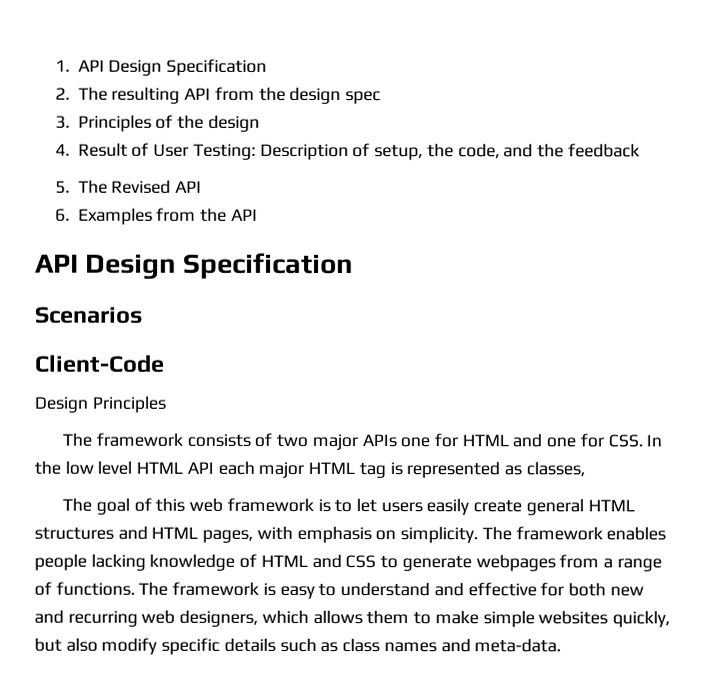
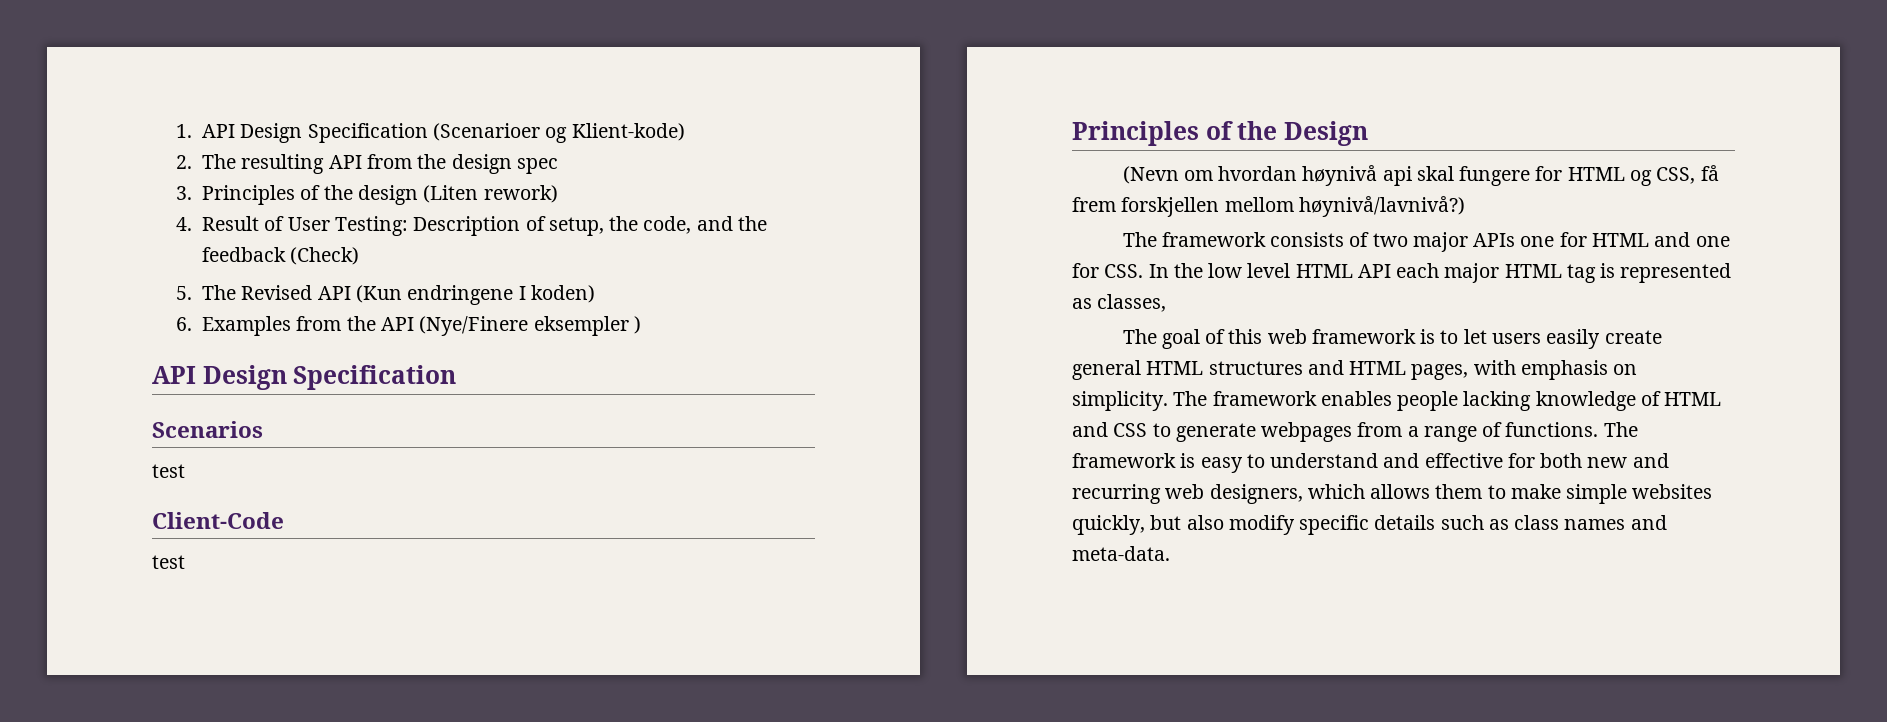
(268, 67) none -> [433,123,685,143] (Scenarioer og Klient-kode)
(260, 123) none -> [423,185,558,203] (Liten rework)
(640, 150) none -> [290,247,360,265] (Check)
(203, 186) none -> [356,285,595,305] (Kun endringene I koden)
(258, 214) none -> [419,316,641,336] (Nye/Finere eksempler )
(143, 315) none -> [152,464,185,478] // test
[34,395,166,413] Design Principles -> [152,555,185,569] [1072,121,1368,146] [1122,165,1719,186] [1072,196,1465,217] test // Principles of the Design // (Nevn om hvordan høynivå api skal fungere for HTML og CSS, få frem forskjellen mellom høynivå/lavnivå?)

